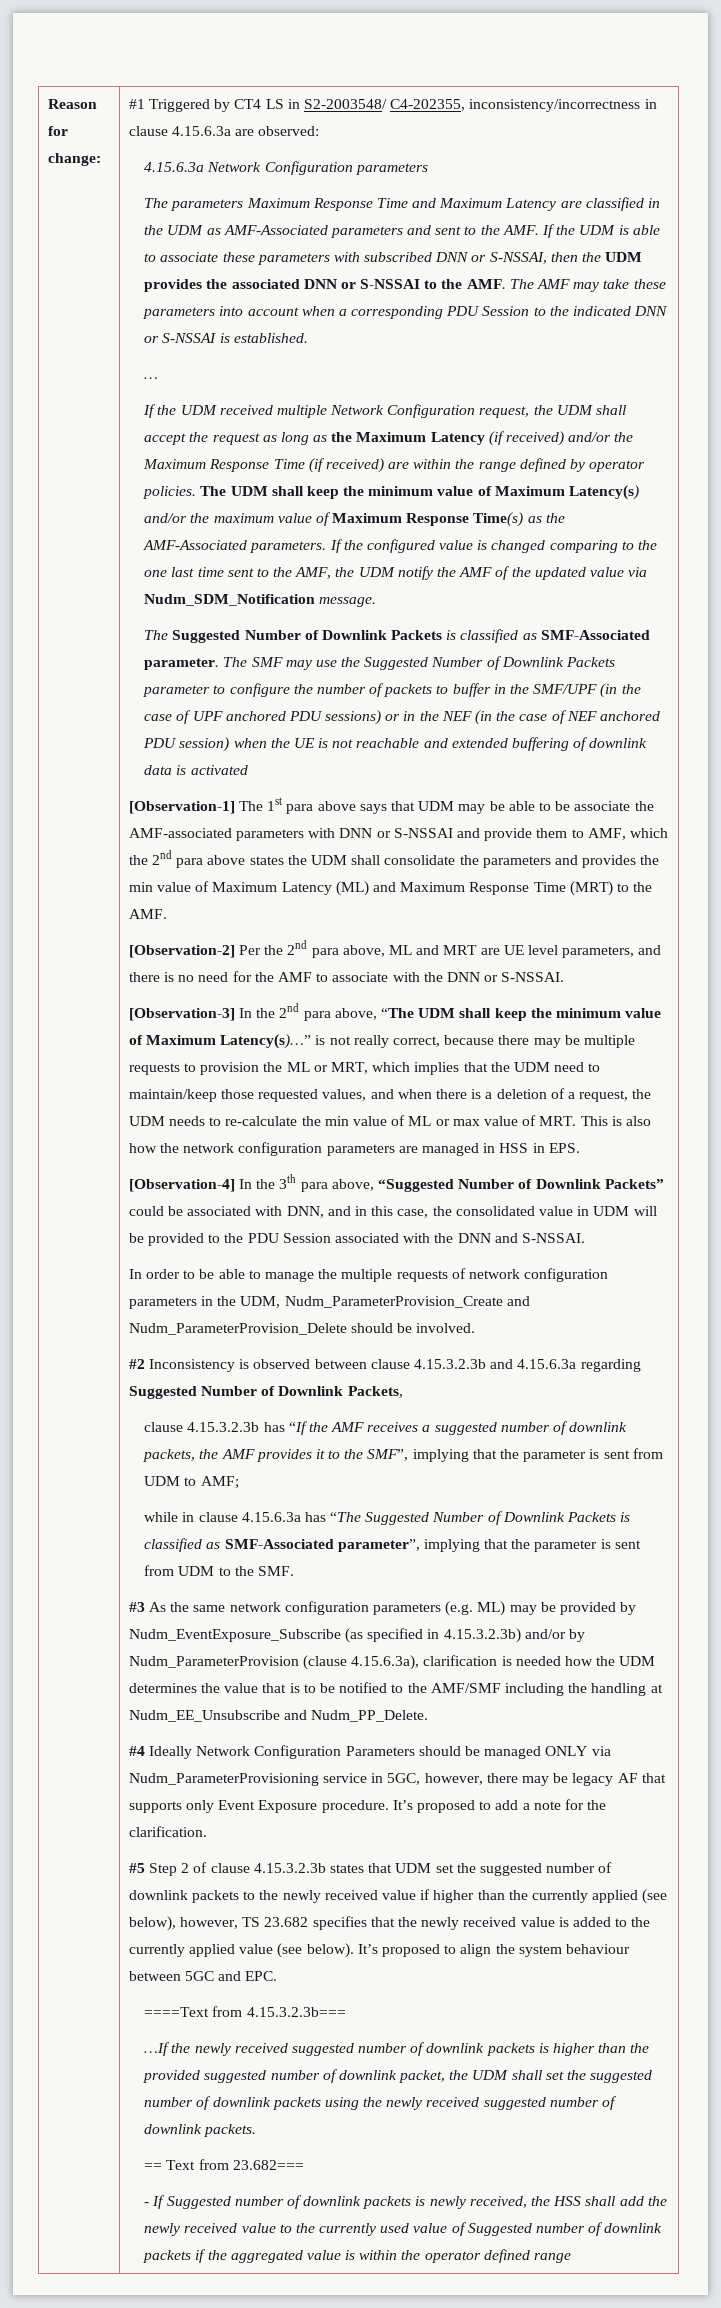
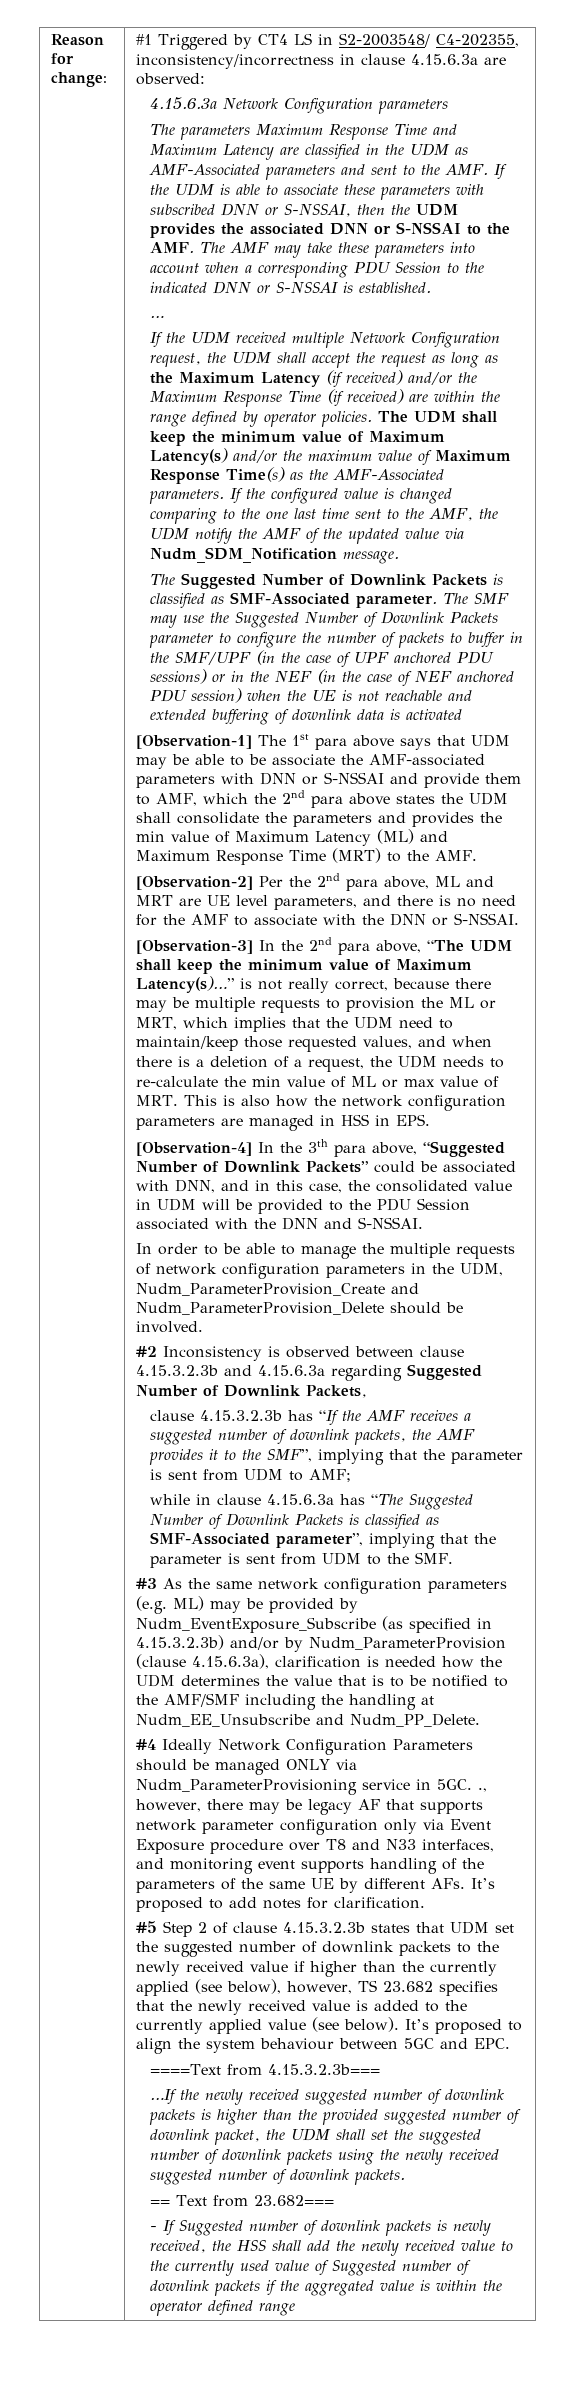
[387,1773,421,1785] 5GC, -> [437,1779,488,1792] 5GC. .,
[186,1799,607,1813] only Event Exposure procedure. It’s proposed to add a note for the -> [136,1819,492,1835] [136,1839,495,1854] [136,1858,485,1874] [136,1878,496,1893] [136,1897,329,1912] network parameter configuration only via Event Exposure procedure over T8 and N33 interfaces, and monitoring event supports handling of the parameters of the same UE by different AFs. It’s proposed to add notes for

